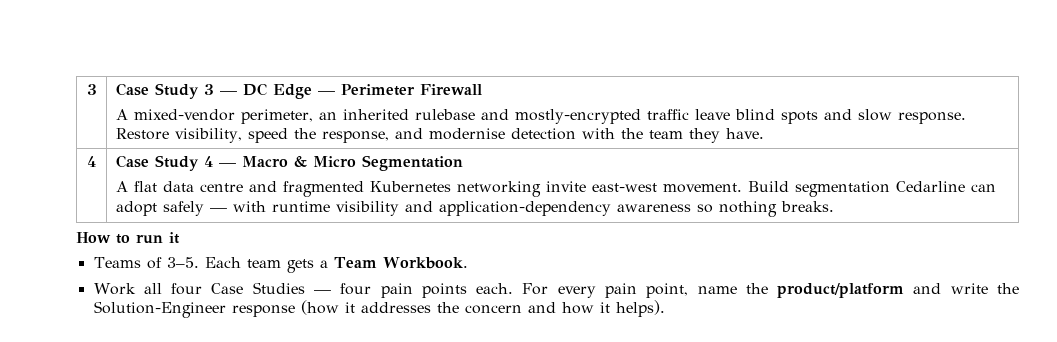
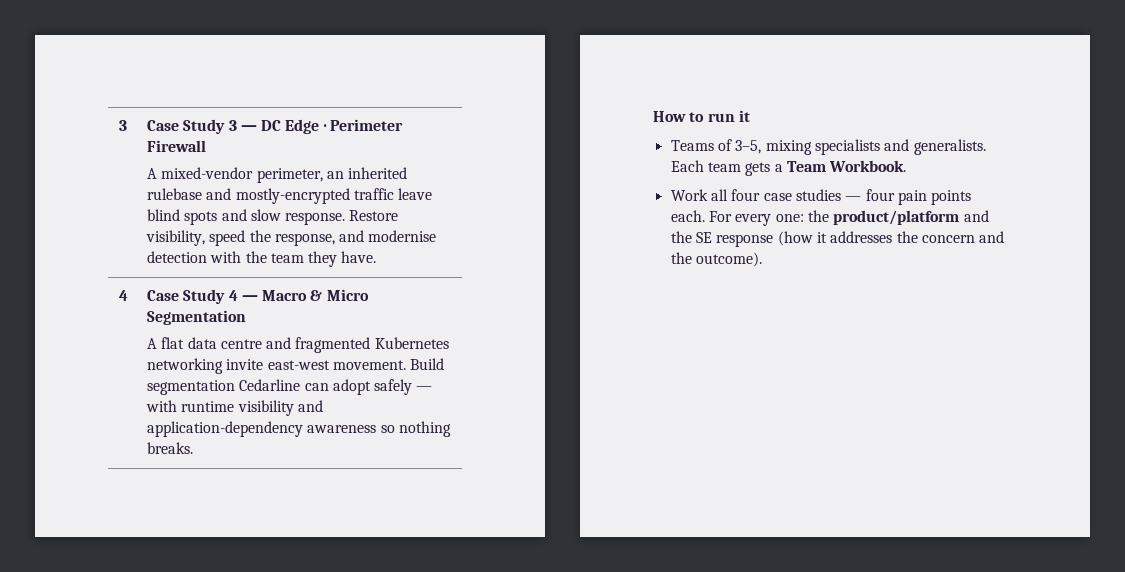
[317,91,335,95] — -> [323,124,327,131] ·
[166,257,199,268] 3–5. -> [735,139,986,155] 3–5, mixing specialists and generalists.
[211,282,305,294] Case Studies -> [763,189,841,201] case studies
[605,283,1019,298] [93,301,226,318] pain point, name the product/platform and write the Solution-Engineer -> [775,210,989,225] [670,231,712,243] one: the product/platform and the SE
[561,300,665,317] how it helps). -> [670,252,762,267] the outcome).

